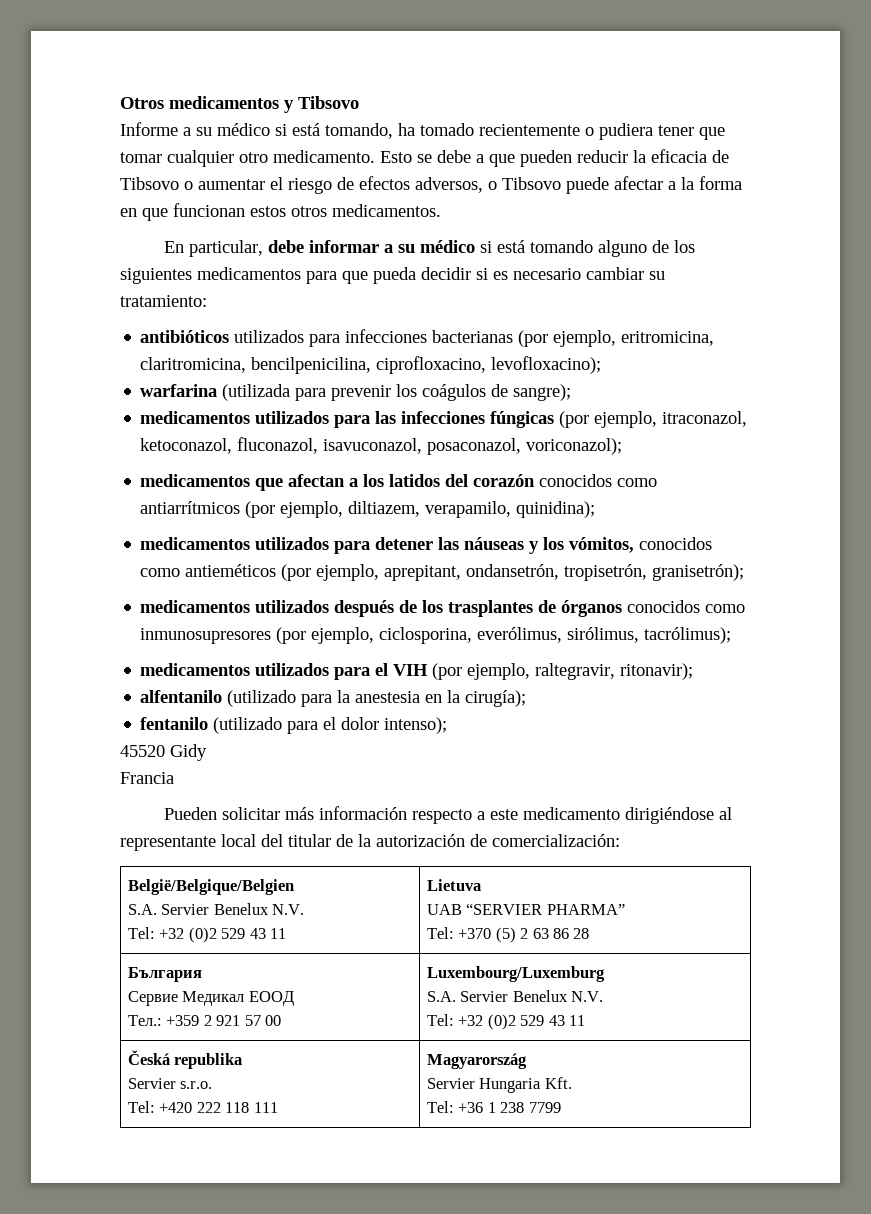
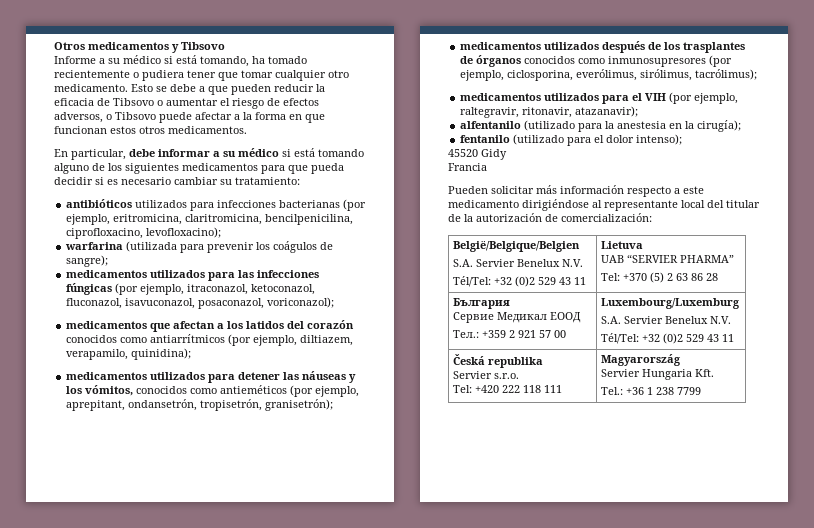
[620,663,694,680] ritonavir); -> [522,106,639,118] ritonavir, atazanavir);
[127,927,155,939] Tel: -> [453,276,492,287] Tél/Tel:
[426,1014,454,1026] Tel: -> [601,333,640,344] Tél/Tel:
[426,1101,454,1113] Tel: -> [601,387,624,395] Tel.:

